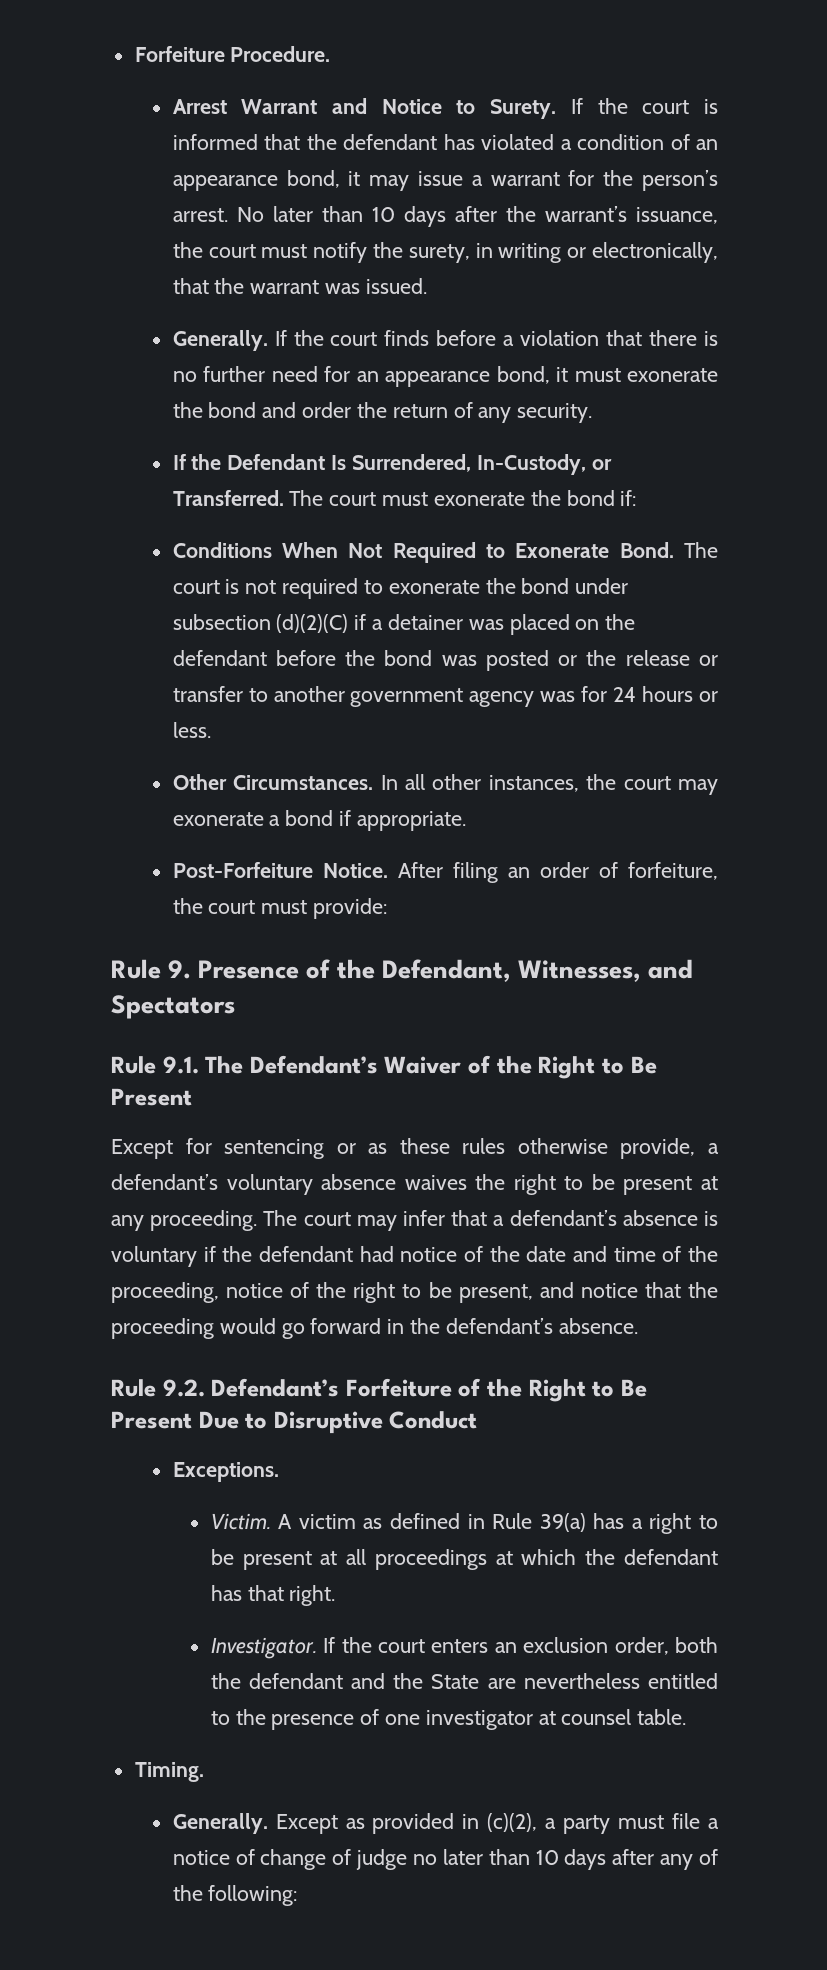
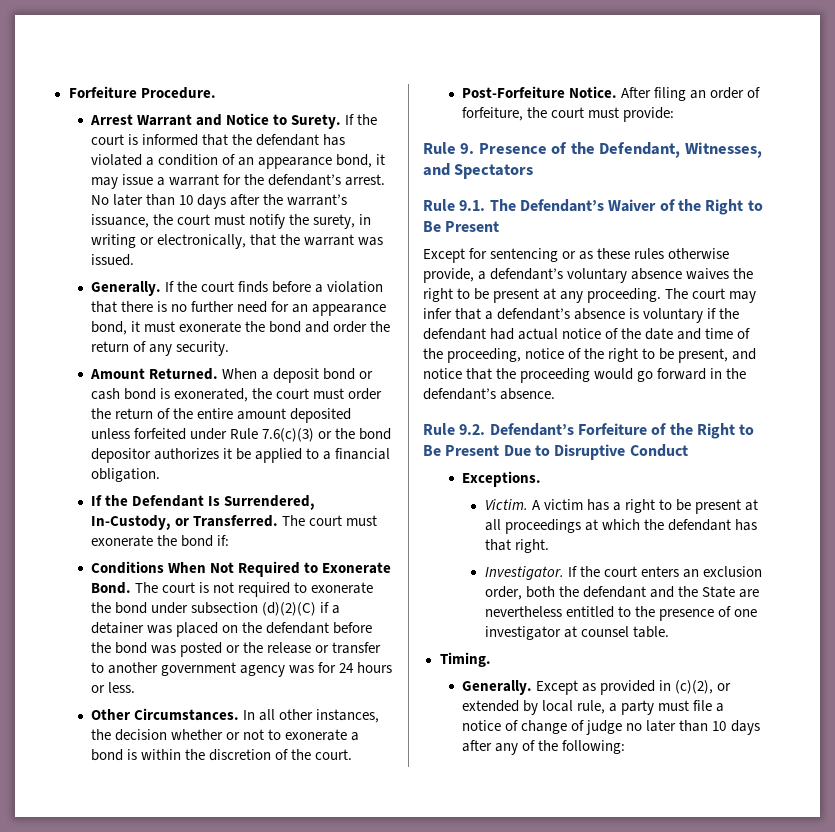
[642,170,719,191] person’s -> [268,174,342,186] defendant’s
(593, 413) none -> [90,368,374,383] [91,388,383,402] [91,408,352,423] [91,428,392,442] [91,448,391,463] [91,468,161,482] // Amount Returned. When a deposit bond or cash bond is exonerated, the court must order the return of the entire amount deposited unless forfeited under Rule 7.6(c)(3) or the bond depositor authorizes it be applied to a financial obligation.
[623,776,718,795] [172,810,466,831] court may exonerate a bond if appropriate. -> [115,729,360,741] [91,749,353,761] decision whether or not to exonerate a bond is within the discretion of the court.
(394, 1254) none -> [518,328,559,340] actual
[363,1513,586,1532] as defined in Rule 39(a) -> (583, 504) none
(538, 1822) none -> [717,683,732,691] [462,700,606,715] or extended by local rule,

